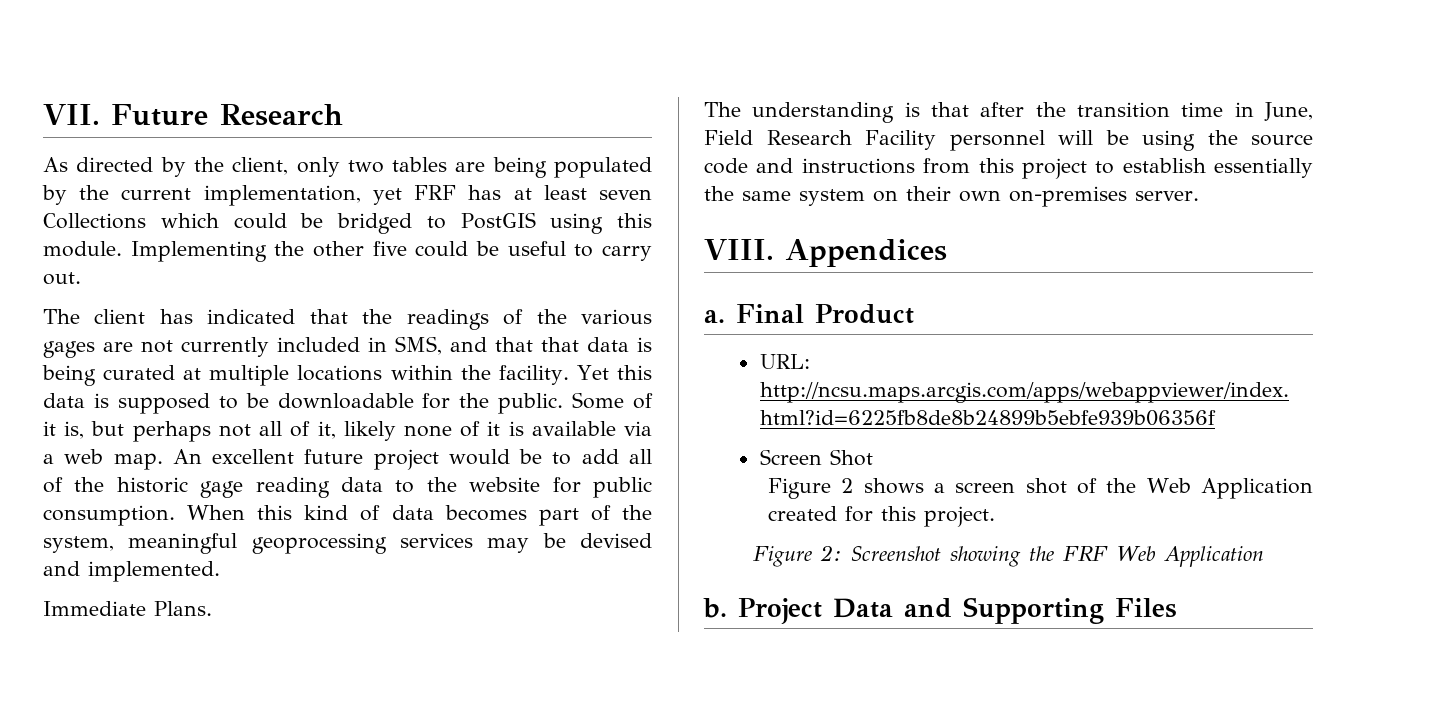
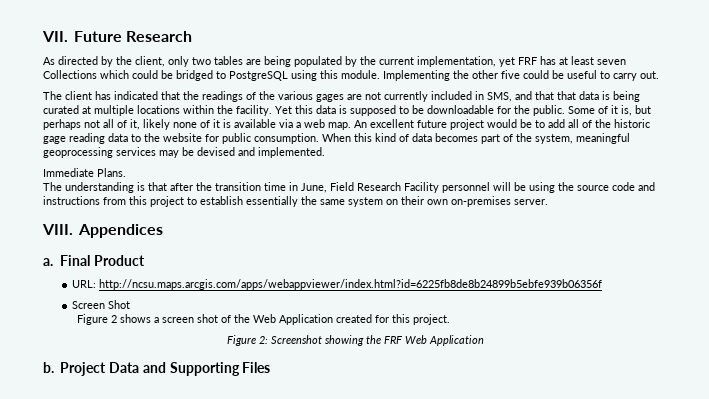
[460,212,536,229] PostGIS -> [229,71,288,81] PostgreSQL

